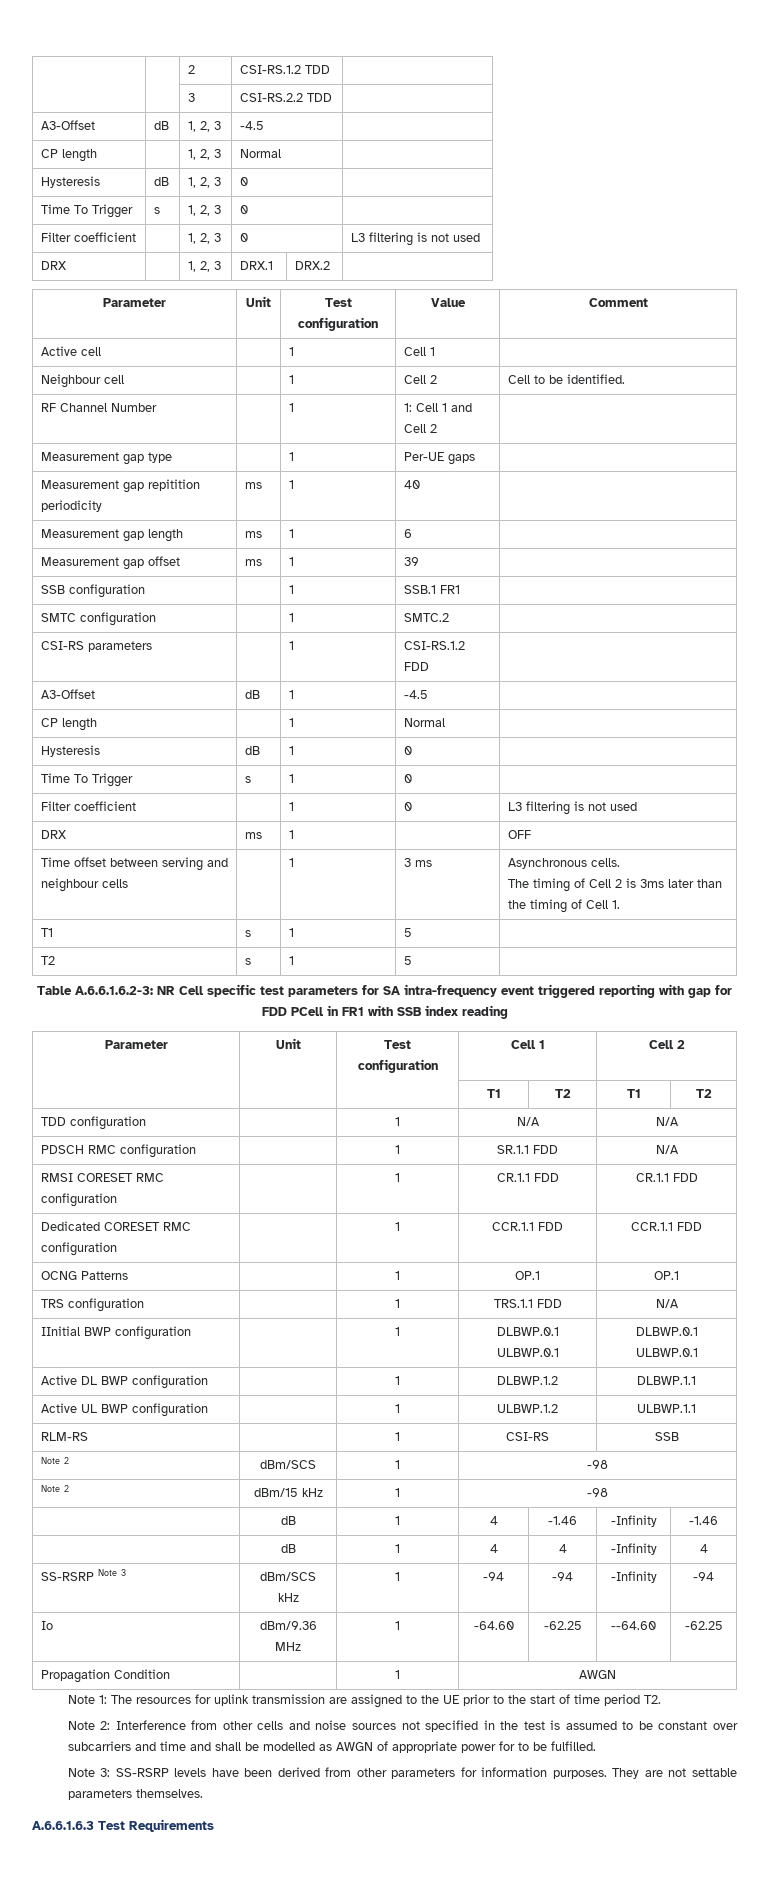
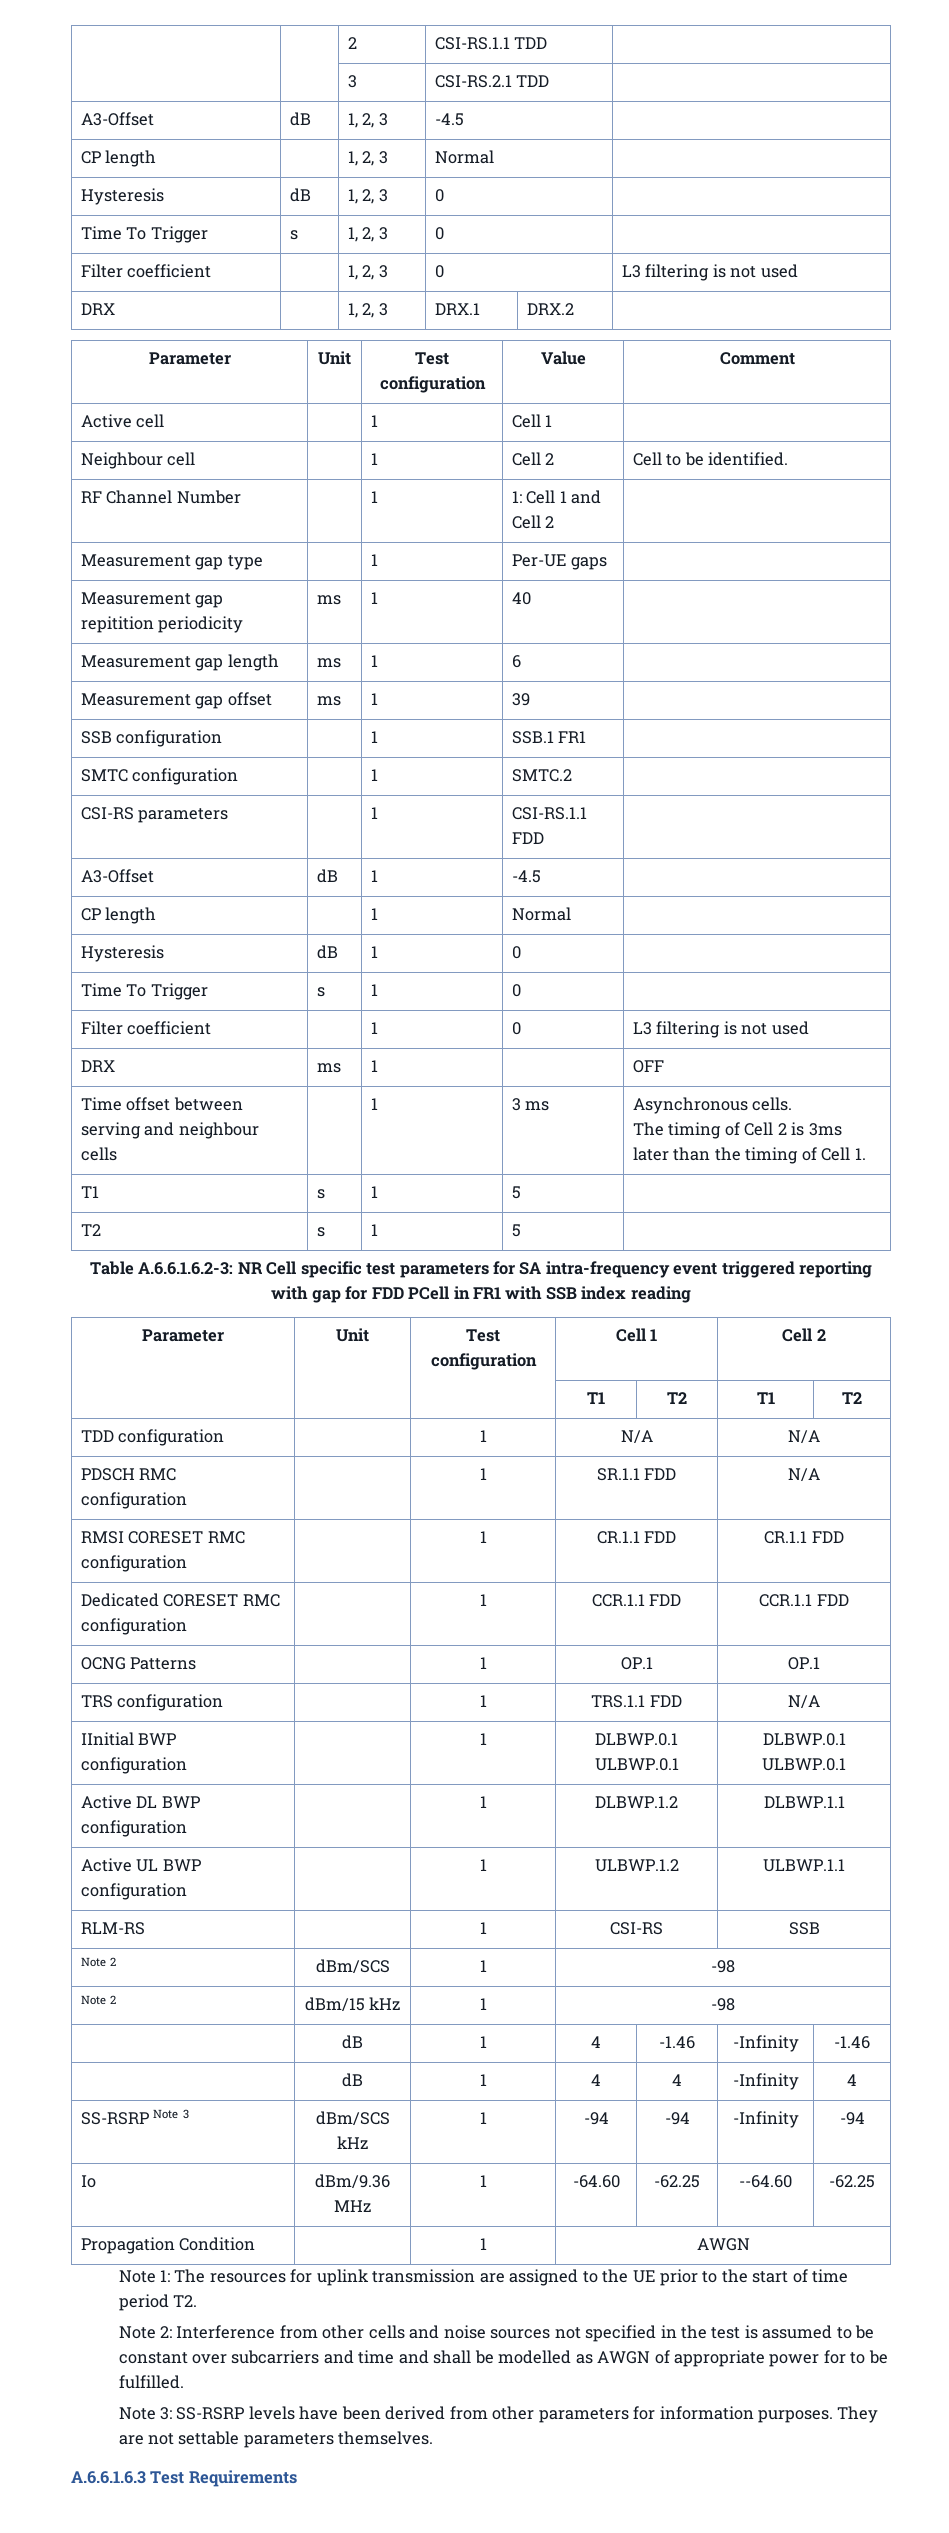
[187,65,195,74] [239,65,301,74] | | 2 | CSI-RS.1.2 -> [347,37,357,49] [434,37,510,50] | | 2 | CSI-RS.1.1
[239,93,303,102] CSI-RS.2.2 -> [434,75,512,88] CSI-RS.2.1
[403,641,465,650] CSI-RS.1.2 -> [511,807,587,820] CSI-RS.1.1

